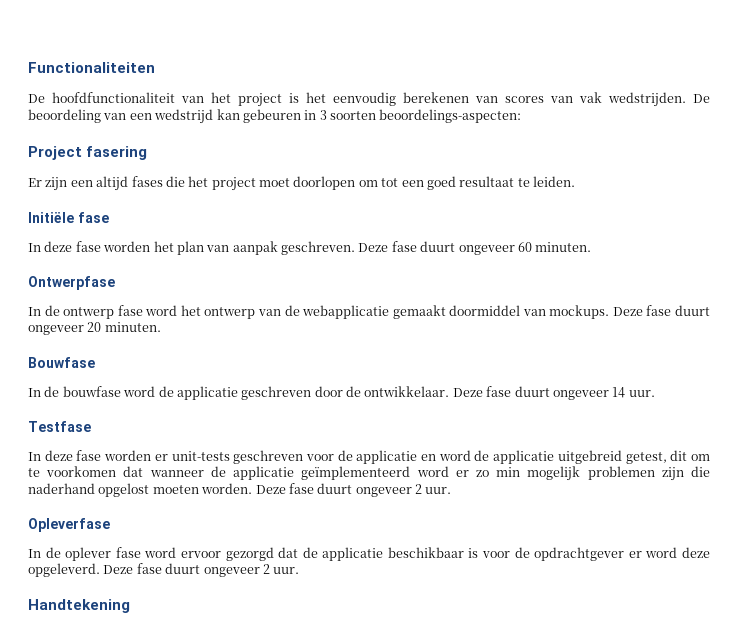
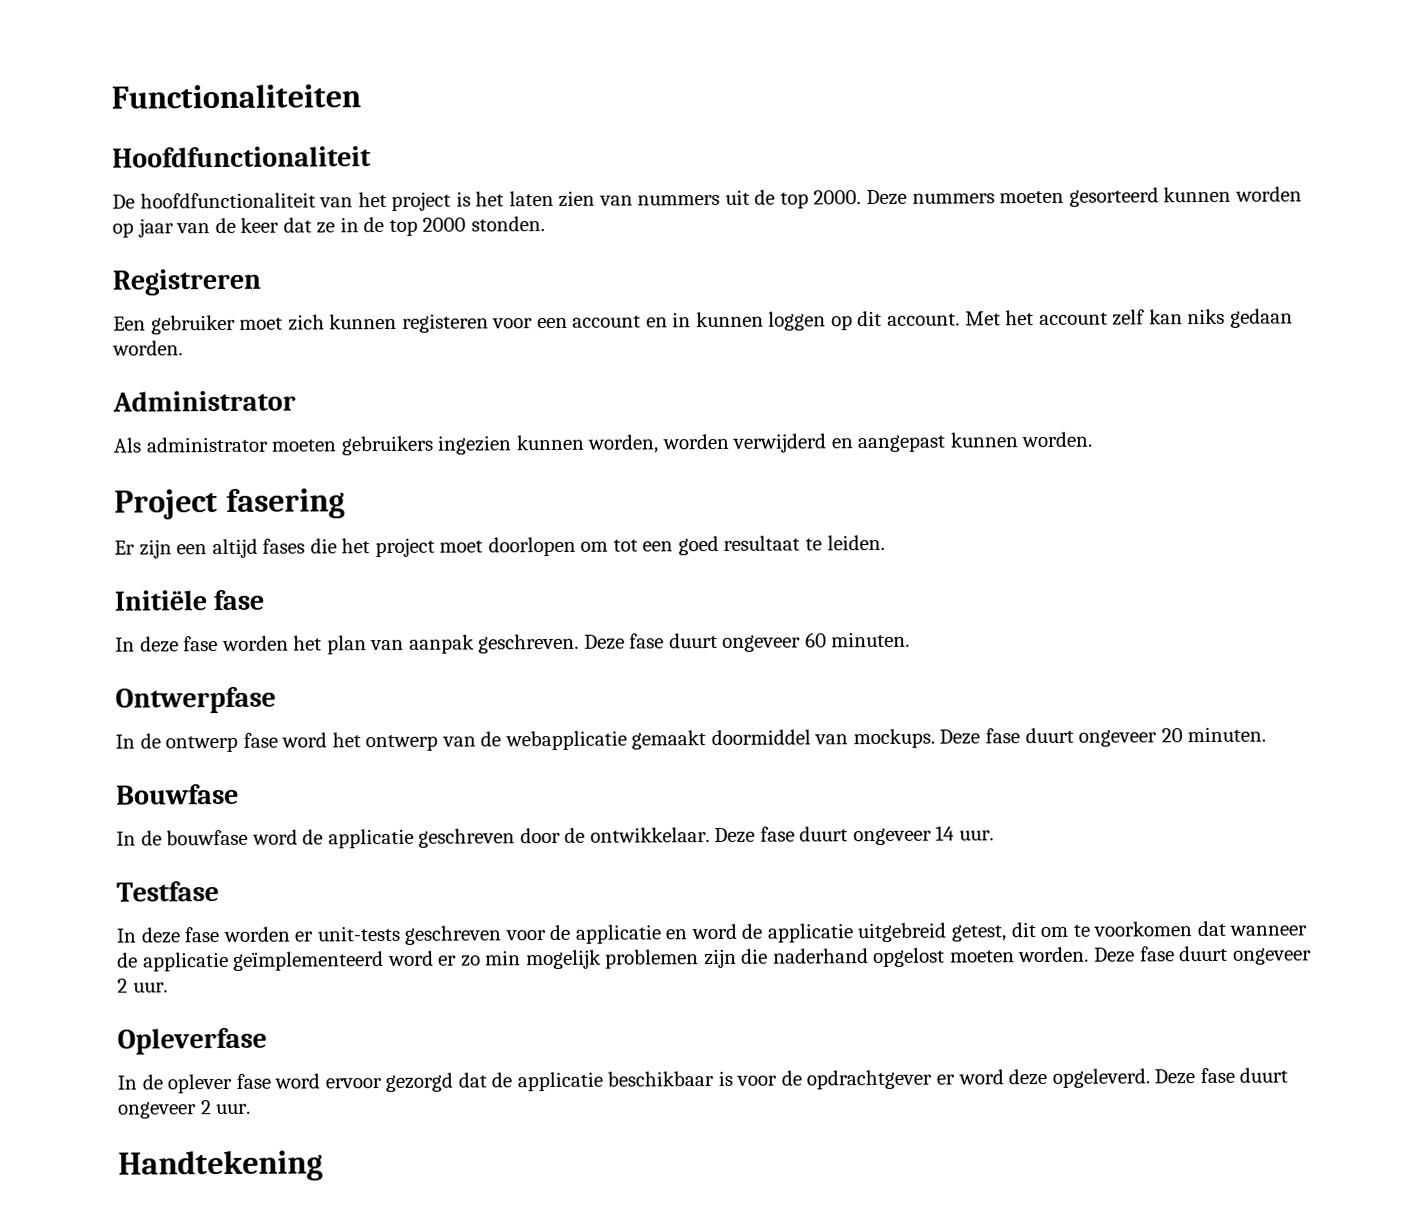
(155, 67) none -> [112,146,372,168] // Hoofdfunctionaliteit
[333,92,710,107] [28,109,522,124] eenvoudig berekenen van scores van vak wedstrijden. De beoordeling van een wedstrijd kan gebeuren in 3 soorten beoordelings-aspecten: -> [508,186,1302,209] [112,216,545,238] [112,268,262,296] [113,308,1293,335] [112,340,183,356] [112,390,296,412] [113,431,1093,456] laten zien van nummers uit de top 2000. Deze nummers moeten gesorteerd kunnen worden op jaar van de keer dat ze in de top 2000 stonden. // Registreren // Een gebruiker moet zich kunnen registeren voor een account en in kunnen loggen op dit account. Met het account zelf kan niks gedaan worden. // Administrator // Als administrator moeten gebruikers ingezien kunnen worden, worden verwijderd en aangepast kunnen worden.

